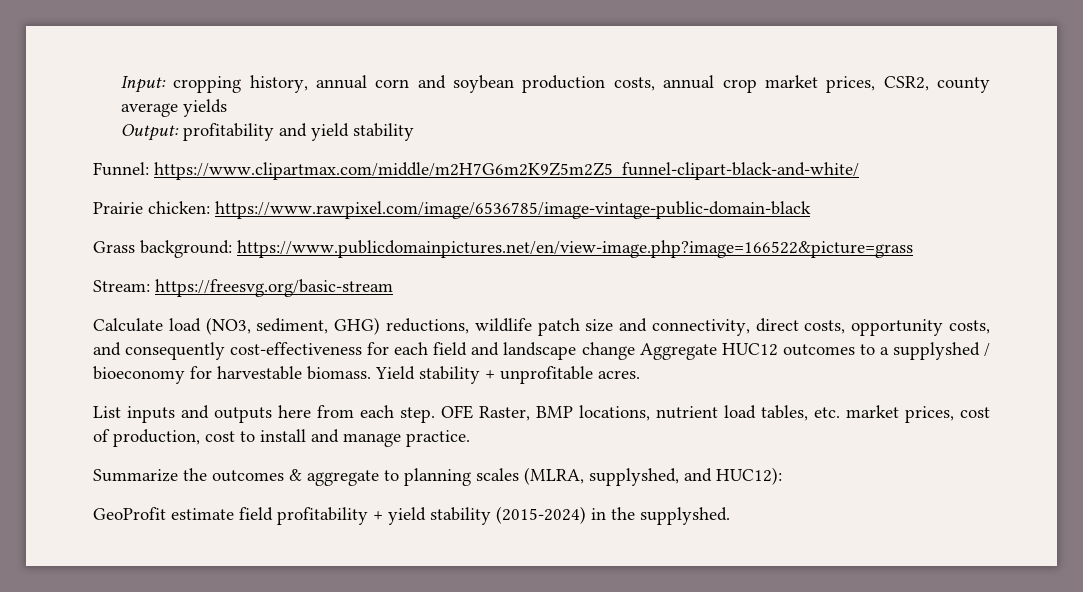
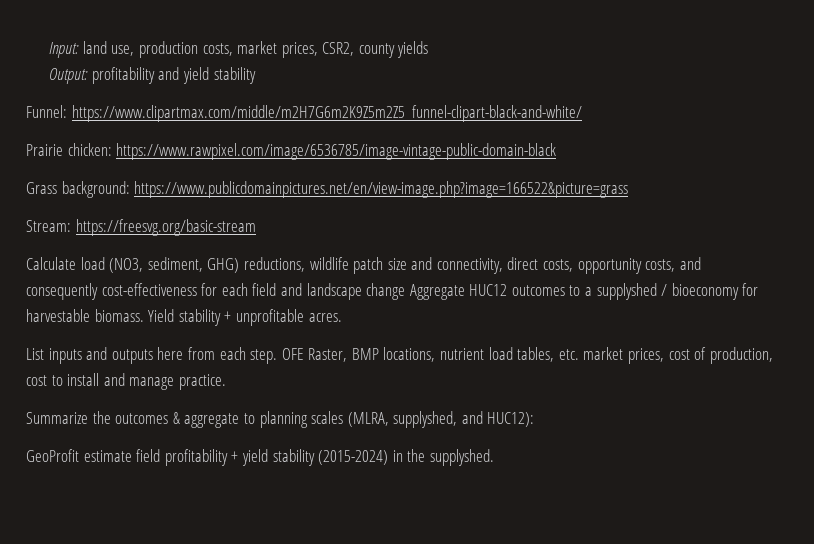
[173,75,757,93] cropping history, annual corn and soybean production costs, annual crop -> [82,41,233,58] land use, production costs,
[120,103,178,117] average -> (395, 50) none

